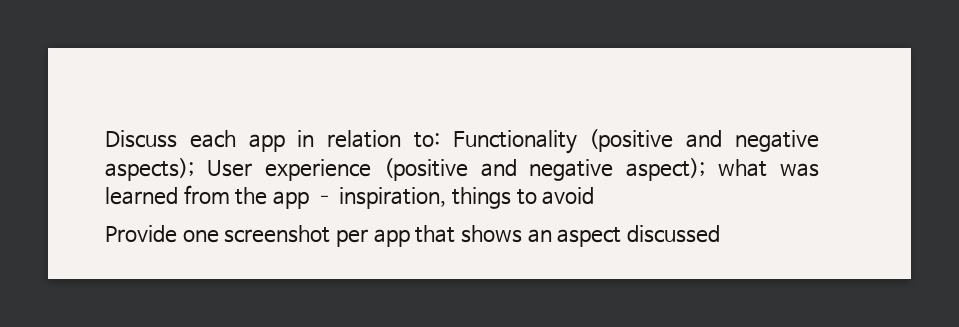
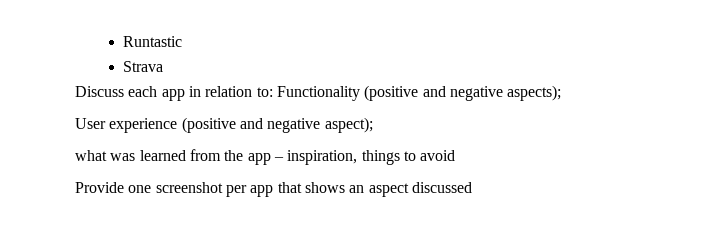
(105, 139) none -> [123,36,183,47] [123,61,164,72] Runtastic // Strava //
(194, 169) none -> (562, 93) //
(706, 169) none -> (373, 125) //

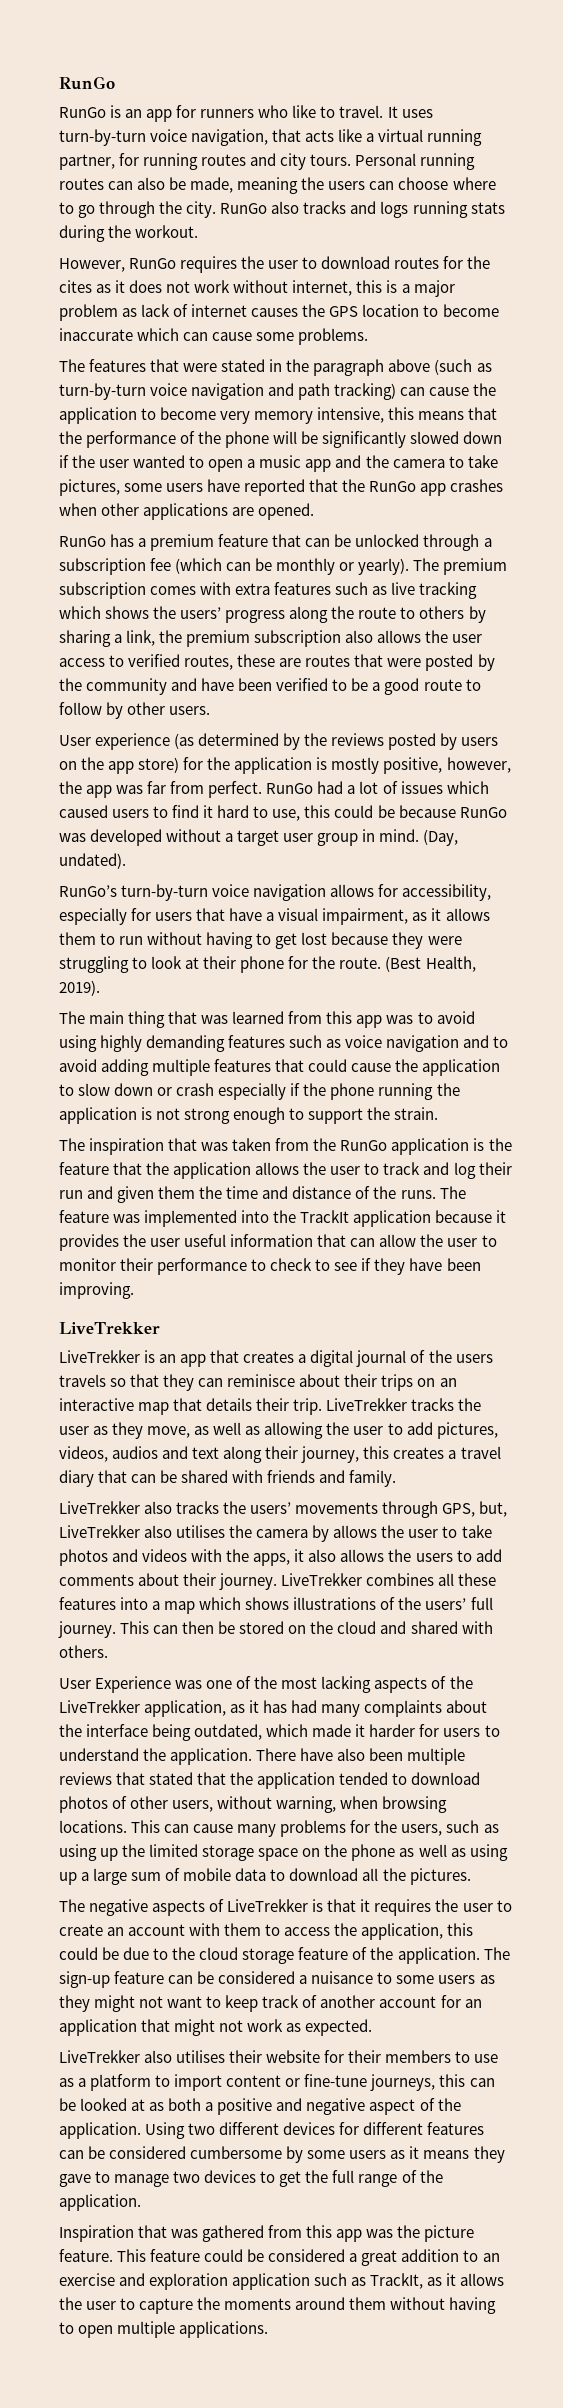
[123,36,183,47] [123,61,164,72] [75,85,562,101] [75,117,373,133] [75,149,456,165] [75,182,472,197] Runtastic // Strava // Discuss each app in relation to: Functionality (positive and negative aspects); // User experience (positive and negative aspect); // what was learned from the app – inspiration, things to avoid // Provide one screenshot per app that shows an aspect discussed -> [59,76,115,90] [59,105,433,122] [59,129,483,146] [59,153,476,170] [59,177,496,194] [59,201,505,218] [59,225,199,242] [59,256,491,273] [59,280,455,297] [59,304,499,321] [59,328,369,345] [59,359,492,376] [59,383,497,400] [59,407,498,424] [59,431,503,448] [59,455,498,472] [59,479,504,496] [59,503,315,520] [59,534,492,551] [59,558,508,575] [59,582,478,599] [59,606,486,623] [59,630,483,647] [59,654,495,671] [59,678,481,695] [59,702,211,719] [59,733,499,750] [59,757,511,774] [59,781,489,798] [59,805,507,821] [59,829,459,846] [59,853,126,869] [59,884,492,901] [59,908,490,925] [59,932,462,949] [59,956,476,973] [59,980,100,996] [59,1011,475,1028] [59,1035,509,1052] [59,1059,501,1076] [59,1083,460,1100] [59,1107,439,1124] [59,1138,512,1155] [59,1162,512,1179] [59,1186,466,1203] [59,1210,507,1227] [59,1234,497,1251] [59,1258,481,1275] [59,1282,134,1299] [59,1322,160,1334] [59,1350,493,1367] [59,1374,457,1391] [59,1398,482,1415] [59,1422,498,1439] [59,1446,501,1463] [59,1470,397,1487] [59,1501,508,1518] [59,1525,492,1542] [59,1549,502,1566] [59,1573,497,1590] [59,1597,493,1614] [58,1621,493,1638] [59,1645,108,1658] [59,1676,473,1693] [59,1700,488,1717] [59,1724,500,1741] [59,1748,466,1765] [59,1772,481,1789] [59,1796,448,1813] [59,1820,499,1837] [59,1844,508,1861] [59,1868,471,1885] [59,1899,512,1916] [59,1923,474,1940] [59,1947,510,1964] [59,1971,495,1988] [59,1995,482,2012] [59,2019,373,2036] [59,2050,499,2063] [59,2074,495,2091] [59,2098,461,2115] [59,2122,485,2139] [59,2146,505,2163] [59,2170,443,2187] [59,2194,141,2211] [59,2225,475,2242] [59,2249,500,2266] [59,2273,505,2290] [59,2297,497,2314] [59,2321,269,2338] RunGo // RunGo is an app for runners who like to travel. It uses turn-by-turn voice navigation, that acts like a virtual running partner, for running routes and city tours. Personal running routes can also be made, meaning the users can choose where to go through the city. RunGo also tracks and logs running stats during the workout. // However, RunGo requires the user to download routes for the cites as it does not work without internet, this is a major problem as lack of internet causes the GPS location to become inaccurate which can cause some problems. // The features that were stated in the paragraph above (such as turn-by-turn voice navigation and path tracking) can cause the application to become very memory intensive, this means that the performance of the phone will be significantly slowed down if the user wanted to open a music app and the camera to take pictures, some users have reported that the RunGo app crashes when other applications are opened. // RunGo has a premium feature that can be unlocked through a subscription fee (which can be monthly or yearly). The premium subscription comes with extra features such as live tracking which shows the users’ progress along the route to others by sharing a link, the premium subscription also allows the user access to verified routes, these are routes that were posted by the community and have been verified to be a good route to follow by other users. // User experience (as determined by the reviews posted by users on the app store) for the application is mostly positive, however, the app was far from perfect. RunGo had a lot of issues which caused users to find it hard to use, this could be because RunGo was developed without a target user group in mind. (Day, undated). // RunGo’s turn-by-turn voice navigation allows for accessibility, especially for users that have a visual impairment, as it allows them to run without having to get lost because they were struggling to look at their phone for the route. (Best Health, 2019). // The main thing that was learned from this app was to avoid using highly demanding features such as voice navigation and to avoid adding multiple features that could cause the application to slow down or crash especially if the phone running the application is not strong enough to support the strain. // The inspiration that was taken from the RunGo application is the feature that the application allows the user to track and log their run and given them the time and distance of the runs. The feature was implemented into the TrackIt application because it provides the user useful information that can allow the user to monitor their performance to check to see if they have been improving. // LiveTrekker // LiveTrekker is an app that creates a digital journal of the users travels so that they can reminisce about their trips on an interactive map that details their trip. LiveTrekker tracks the user as they move, as well as allowing the user to add pictures, videos, audios and text along their journey, this creates a travel diary that can be shared with friends and family. // LiveTrekker also tracks the users’ movements through GPS, but, LiveTrekker also utilises the camera by allows the user to take photos and videos with the apps, it also allows the users to add comments about their journey. LiveTrekker combines all these features into a map which shows illustrations of the users’ full journey. This can then be stored on the cloud and shared with others. // User Experience was one of the most lacking aspects of the LiveTrekker application, as it has had many complaints about the interface being outdated, which made it harder for users to understand the application. There have also been multiple reviews that stated that the application tended to download photos of other users, without warning, when browsing locations. This can cause many problems for the users, such as using up the limited storage space on the phone as well as using up a large sum of mobile data to download all the pictures. // The negative aspects of LiveTrekker is that it requires the user to create an account with them to access the application, this could be due to the cloud storage feature of the application. The sign-up feature can be considered a nuisance to some users as they might not want to keep track of another account for an application that might not work as expected. // LiveTrekker also utilises their website for their members to use as a platform to import content or fine-tune journeys, this can be looked at as both a positive and negative aspect of the application. Using two different devices for different features can be considered cumbersome by some users as it means they gave to manage two devices to get the full range of the application. // Inspiration that was gathered from this app was the picture feature. This feature could be considered a great addition to an exercise and exploration application such as TrackIt, as it allows the user to capture the moments around them without having to open multiple applications.

